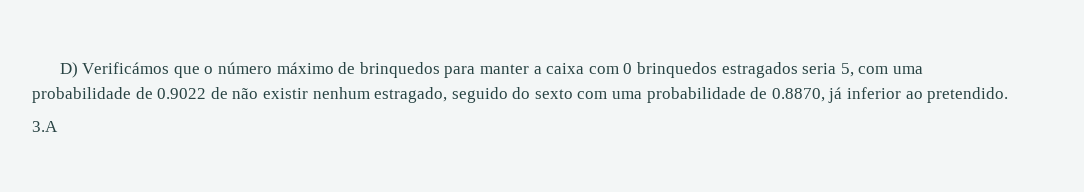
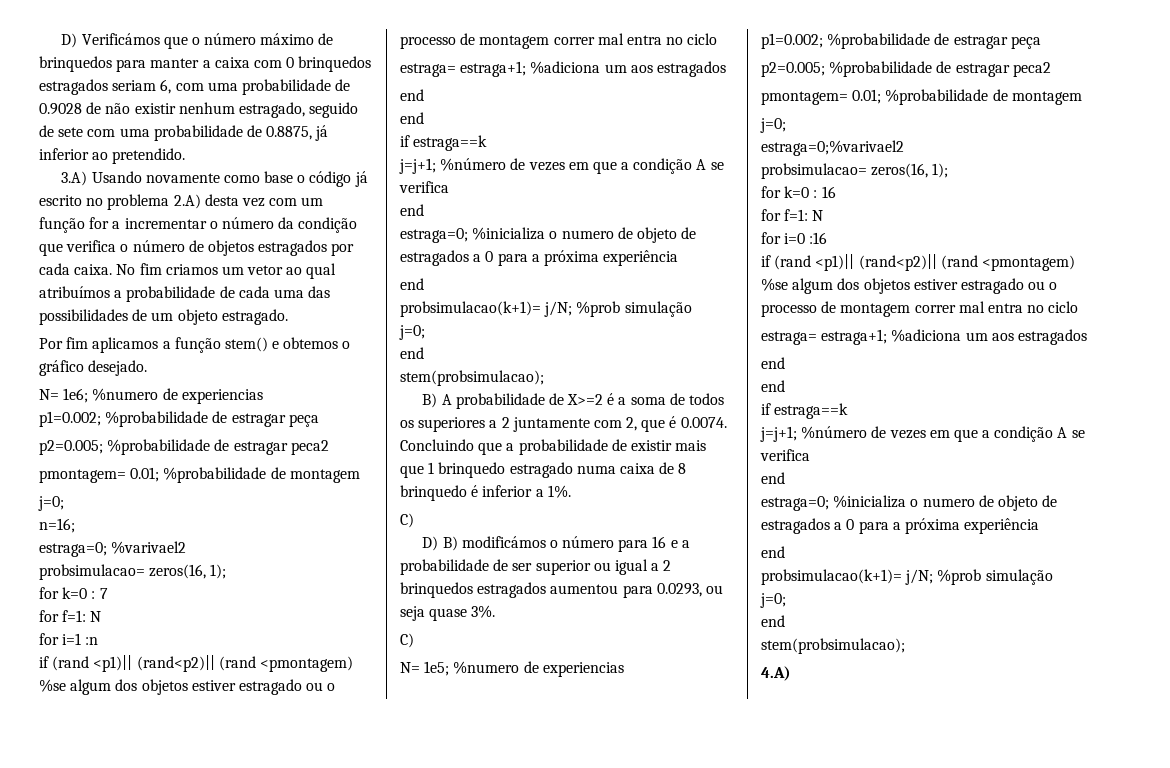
[802,63,923,77] [32,87,207,103] seria 5, com uma probabilidade de 0.9022 -> [112,79,351,95] [39,103,82,115] seriam 6, com uma probabilidade de 0.9028
[512,87,825,103] do sexto com uma probabilidade de 0.8870, -> [39,125,313,141] de sete com uma probabilidade de 0.8875,
[32,121,58,132] 3.A -> [61,171,368,187] [39,194,324,210] [39,217,358,233] [39,240,355,256] [39,263,337,279] [39,286,331,302] [39,309,288,325] [39,337,351,353] [39,360,148,376] [39,388,263,404] [39,411,319,427] [39,439,329,455] [39,467,360,483] [38,496,64,511] [39,518,75,533] [39,541,187,557] [39,564,227,580] [39,587,108,599] [39,610,102,622] [39,633,99,645] [39,655,353,672] [39,679,336,695] [400,33,718,49] [400,61,726,77] [400,89,424,101] [400,112,424,124] [400,135,488,151] [399,158,724,174] [399,181,449,193] [400,204,424,216] [400,227,697,243] [400,250,679,266] [400,278,424,290] [400,301,692,317] [399,325,425,340] [400,347,424,359] [400,370,544,386] [422,393,724,409] [400,416,727,432] [400,439,707,455] [400,462,687,478] [400,485,571,501] [400,513,414,528] [422,536,690,552] [400,559,672,575] [400,582,723,598] [400,605,496,621] [400,633,414,648] [400,661,624,677] [761,33,1041,49] [761,61,1051,77] [761,89,1082,105] [760,118,786,133] [761,140,904,156] [761,163,949,179] [761,186,836,198] [761,209,824,221] [761,232,828,244] [761,254,1075,271] [761,278,1058,294] [761,301,1079,317] [761,329,1087,345] [761,357,785,369] [761,380,785,392] [761,403,849,419] [760,426,1085,442] [760,449,810,461] [761,472,785,484] [761,495,1058,511] [761,518,1040,534] [761,546,785,558] [761,569,1053,585] [760,593,786,608] [761,615,785,627] [761,638,905,654] [761,666,791,681] 3.A) Usando novamente como base o código já escrito no problema 2.A) desta vez com um função for a incrementar o número da condição que verifica o número de objetos estragados por cada caixa. No fim criamos um vetor ao qual atribuímos a probabilidade de cada uma das possibilidades de um objeto estragado. // Por fim aplicamos a função stem() e obtemos o gráfico desejado. // N= 1e6; %numero de experiencias // p1=0.002; %probabilidade de estragar peça // p2=0.005; %probabilidade de estragar peca2 // pmontagem= 0.01; %probabilidade de montagem // j=0; // n=16; // estraga=0; %varivael2 // probsimulacao= zeros(16, 1); // for k=0 : 7 // for f=1: N // for i=1 :n // if (rand <p1)|| (rand<p2)|| (rand <pmontagem) %se algum dos objetos estiver estragado ou o processo de montagem correr mal entra no ciclo // estraga= estraga+1; %adiciona um aos estragados // end // end // if estraga==k // j=j+1; %número de vezes em que a condição A se verifica // end // estraga=0; %inicializa o numero de objeto de estragados a 0 para a próxima experiência // end // probsimulacao(k+1)= j/N; %prob simulação // j=0; // end // stem(probsimulacao); // B) A probabilidade de X>=2 é a soma de todos os superiores a 2 juntamente com 2, que é 0.0074. Concluindo que a probabilidade de existir mais que 1 brinquedo estragado numa caixa de 8 brinquedo é inferior a 1%. // C) // D) B) modificámos o número para 16 e a probabilidade de ser superior ou igual a 2 brinquedos estragados aumentou para 0.0293, ou seja quase 3%. // C) // N= 1e5; %numero de experiencias // p1=0.002; %probabilidade de estragar peça // p2=0.005; %probabilidade de estragar peca2 // pmontagem= 0.01; %probabilidade de montagem // j=0; // estraga=0;%varivael2 // probsimulacao= zeros(16, 1); // for k=0 : 16 // for f=1: N // for i=0 :16 // if (rand <p1)|| (rand<p2)|| (rand <pmontagem) %se algum dos objetos estiver estragado ou o processo de montagem correr mal entra no ciclo // estraga= estraga+1; %adiciona um aos estragados // end // end // if estraga==k // j=j+1; %número de vezes em que a condição A se verifica // end // estraga=0; %inicializa o numero de objeto de estragados a 0 para a próxima experiência // end // probsimulacao(k+1)= j/N; %prob simulação // j=0; // end // stem(probsimulacao); // 4.A)

